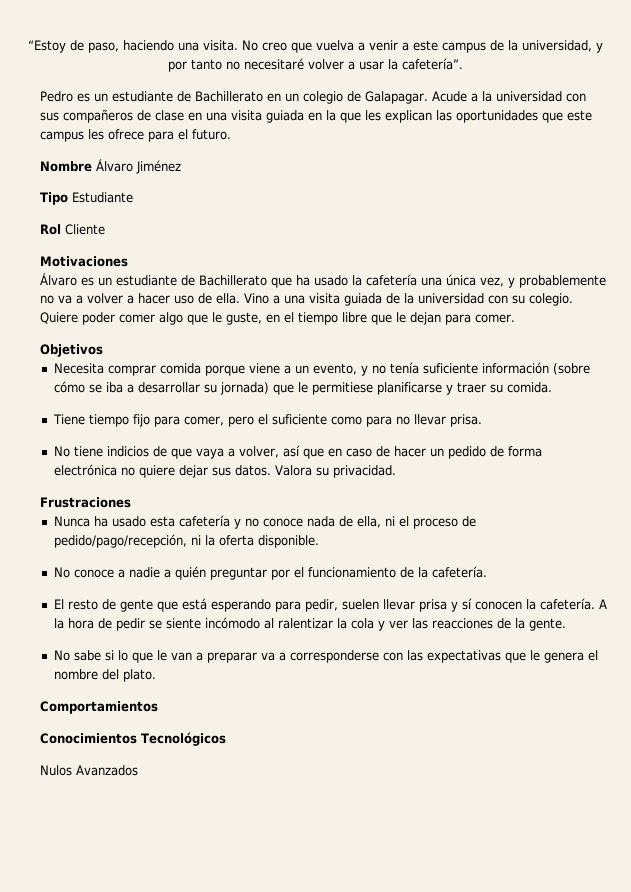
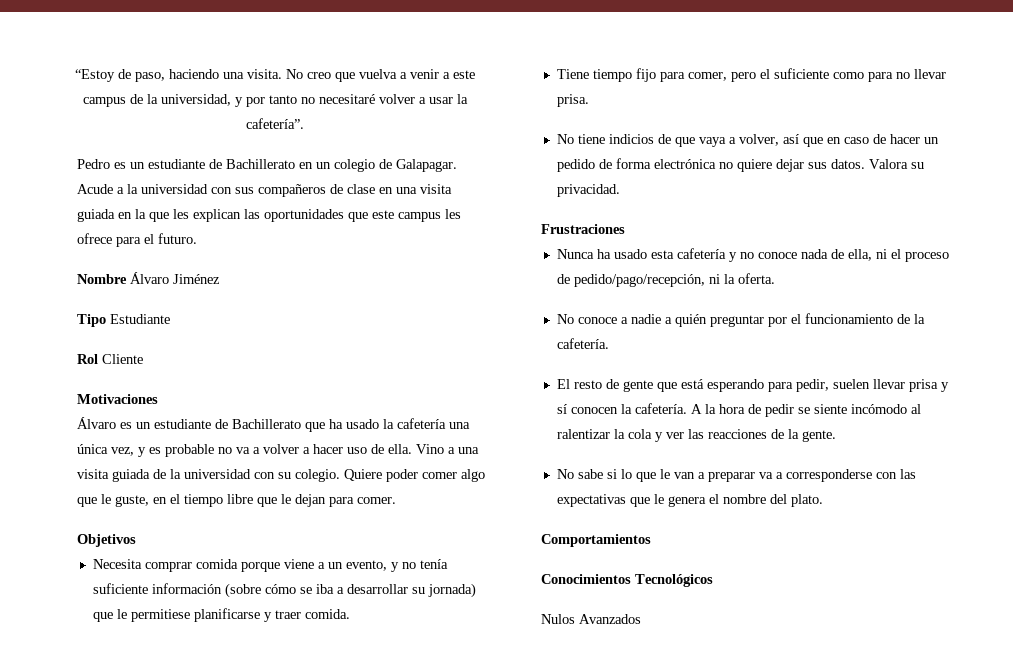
[518,275,606,288] probablemente -> [148,444,214,457] es probable
[489,384,503,393] su -> (301, 614) none
[218,535,319,548] oferta disponible. -> [737,273,775,284] oferta.

